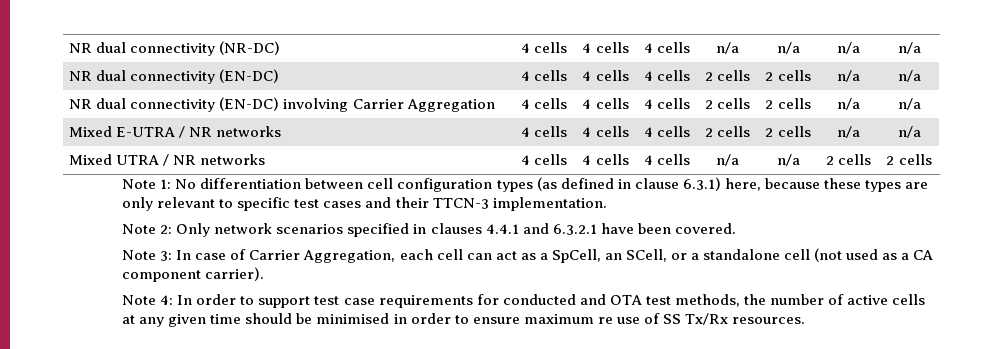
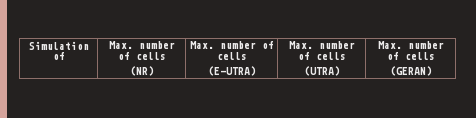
[69,41,281,56] [520,42,568,53] [582,42,629,53] [643,42,691,53] [716,42,739,54] [776,42,800,54] [837,42,860,54] [897,42,921,54] [69,69,280,84] [520,70,568,81] [582,70,629,81] [643,70,691,81] [704,70,751,81] [765,70,811,81] [837,70,860,82] [897,70,921,82] [69,97,495,112] [520,98,568,109] [582,98,629,109] [643,98,691,109] [704,98,751,109] [765,98,811,109] [837,98,860,110] [897,98,921,110] [69,126,282,138] [520,126,568,137] [582,126,629,137] [643,126,691,137] [704,126,751,137] [765,126,811,137] [837,126,860,138] [897,126,921,138] [69,154,266,166] [520,154,568,165] [582,154,629,165] [643,154,691,165] [716,154,739,166] [776,154,800,166] [825,154,872,165] [886,154,932,165] [122,177,929,192] [122,197,607,211] [122,223,736,237] [122,248,934,263] [122,267,265,282] [122,294,926,308] [122,313,806,327] NR dual connectivity (NR-DC) | 4 cells | 4 cells | 4 cells | n/a | n/a | n/a | n/a // NR dual connectivity (EN-DC) | 4 cells | 4 cells | 4 cells | 2 cells | 2 cells | n/a | n/a // NR dual connectivity (EN-DC) involving Carrier Aggregation | 4 cells | 4 cells | 4 cells | 2 cells | 2 cells | n/a | n/a // Mixed E-UTRA / NR networks | 4 cells | 4 cells | 4 cells | 2 cells | 2 cells | n/a | n/a // Mixed UTRA / NR networks | 4 cells | 4 cells | 4 cells | n/a | n/a | 2 cells | 2 cells // Note 1: No differentiation between cell configuration types (as defined in clause 6.3.1) here, because these types are only relevant to specific test cases and their TTCN-3 implementation. // Note 2: Only network scenarios specified in clauses 4.4.1 and 6.3.2.1 have been covered. // Note 3: In case of Carrier Aggregation, each cell can act as a SpCell, an SCell, or a standalone cell (not used as a CA component carrier). // Note 4: In order to support test case requirements for conducted and OTA test methods, the number of active cells at any given time should be minimised in order to ensure maximum re use of SS Tx/Rx resources. -> [28,41,89,50] [52,52,65,60] [108,41,175,49] [117,52,166,60] [129,66,154,76] [189,41,274,49] [216,52,247,60] [207,66,256,76] [288,41,355,49] [297,52,346,60] [303,66,340,76] [377,41,444,49] [386,52,435,60] [389,66,432,76] Simulation of | Max. number of cells // (NR) | Max. number of cells // (E-UTRA) | Max. number of cells // (UTRA) | Max. number of cells // (GERAN)

